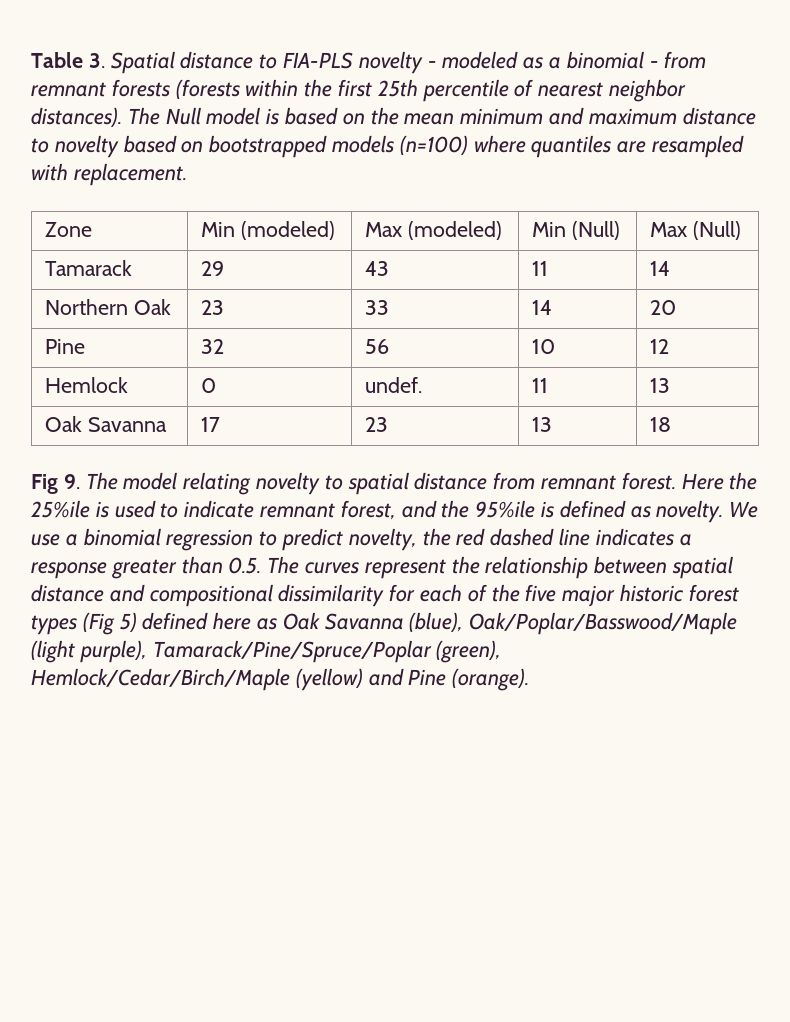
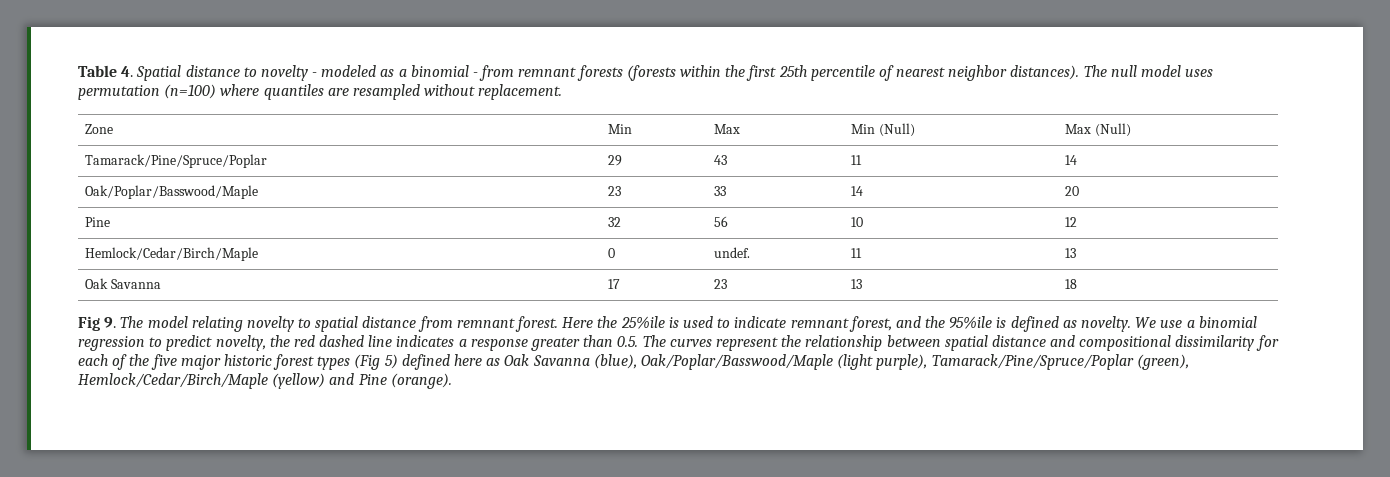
[88,53,105,68] 3. -> [121,66,134,77] 4.
[283,52,354,69] FIA-PLS -> (257, 72) none
[165,107,756,125] [31,135,395,158] Null model is based on the mean minimum and maximum distance to novelty based on bootstrapped models -> [1110,65,1214,77] [78,85,160,100] null model uses permutation
[31,163,68,181] with -> [424,84,476,96] without
[241,221,336,240] [365,221,503,240] (modeled) | Max (modeled) -> [714,124,741,134] | Max
[45,260,133,276] Tamarack -> [85,154,268,168] Tamarack/Pine/Spruce/Poplar
[45,299,172,315] Northern Oak -> [85,185,259,199] Oak/Poplar/Basswood/Maple
[45,377,129,393] Hemlock -> [85,247,259,261] Hemlock/Cedar/Birch/Maple

